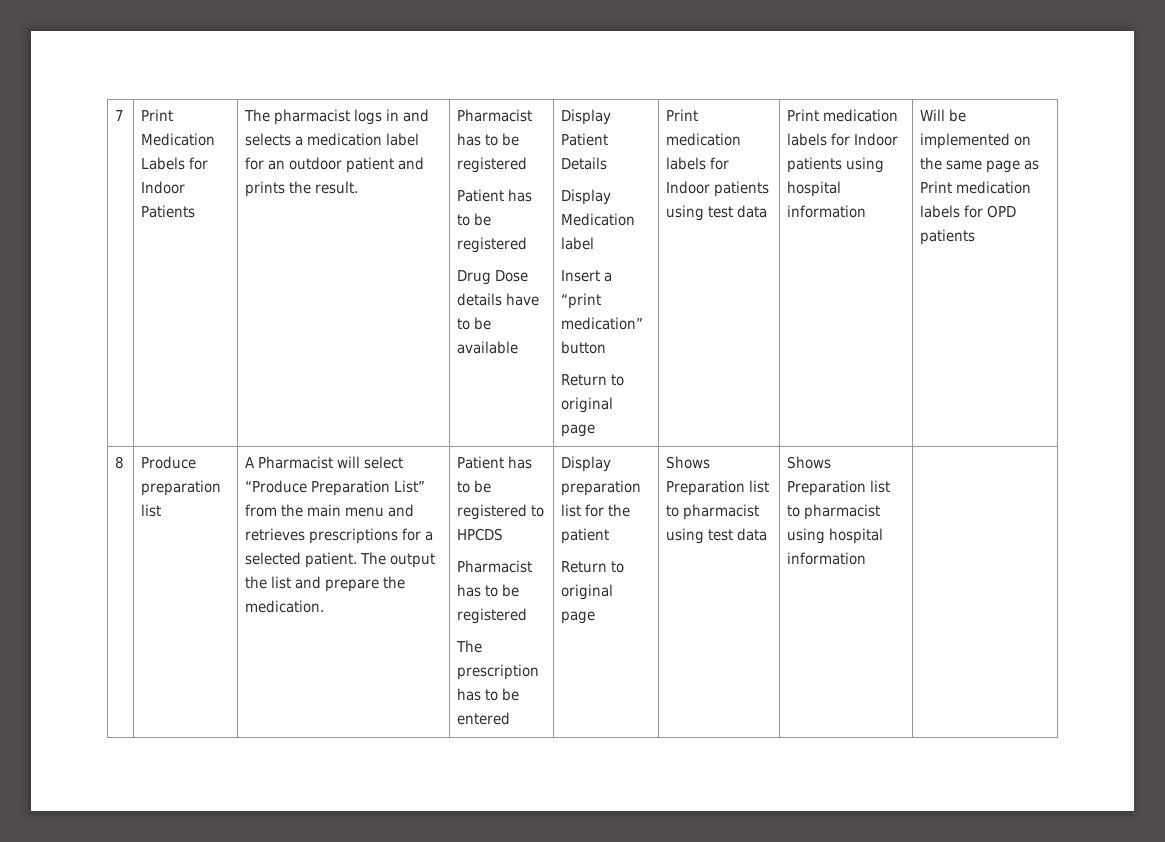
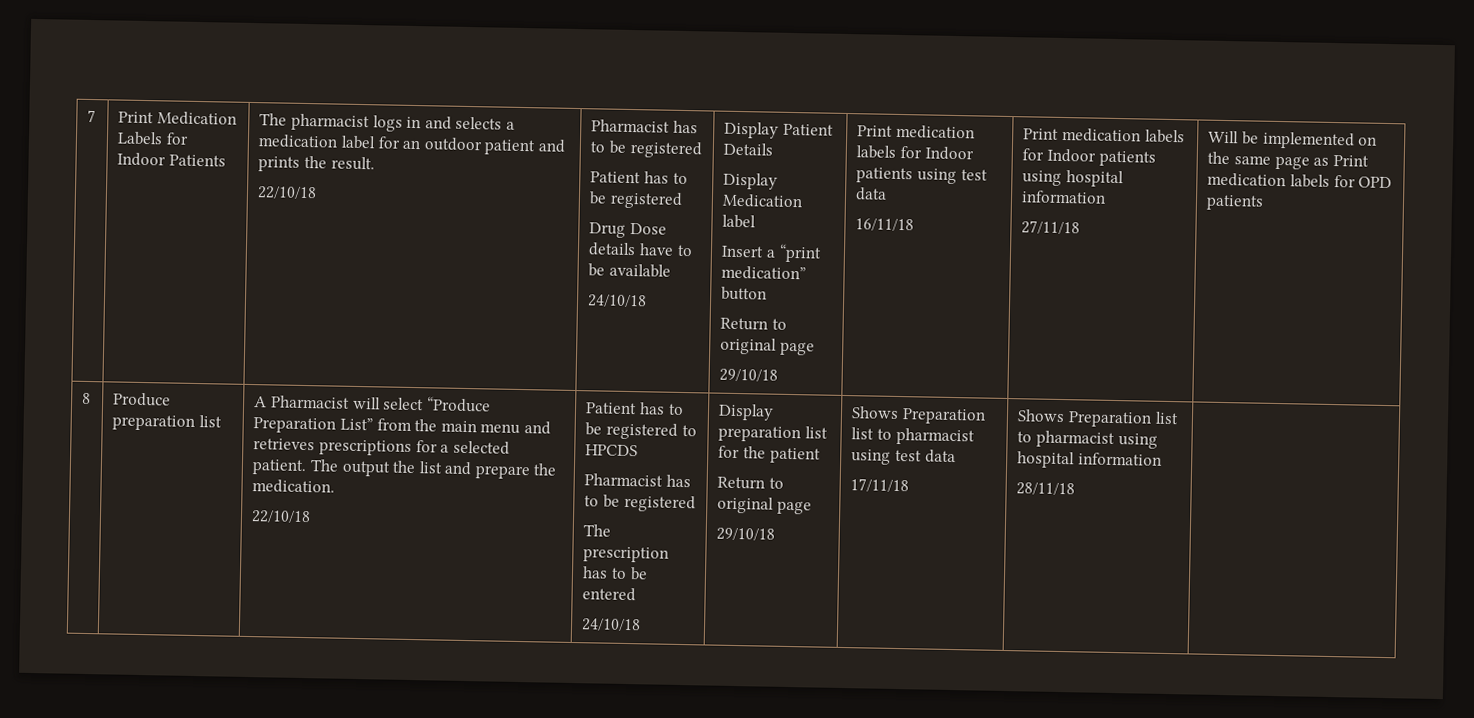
(359, 187) none -> [257,186,318,200] // 22/10/18
(519, 347) none -> [587,294,648,308] // 24/10/18
(596, 430) none -> [719,368,779,382] // 29/10/18
(768, 211) none -> [855,218,915,232] // 16/11/18
(867, 211) none -> [1021,220,1081,235] // 27/11/18
(325, 606) none -> [251,510,312,524] // 22/10/18
(511, 718) none -> [581,618,642,632] // 24/10/18
(596, 617) none -> [716,527,776,541] // 29/10/18
(768, 534) none -> [850,478,910,493] // 17/11/18
(867, 558) none -> [1016,482,1076,496] // 28/11/18

